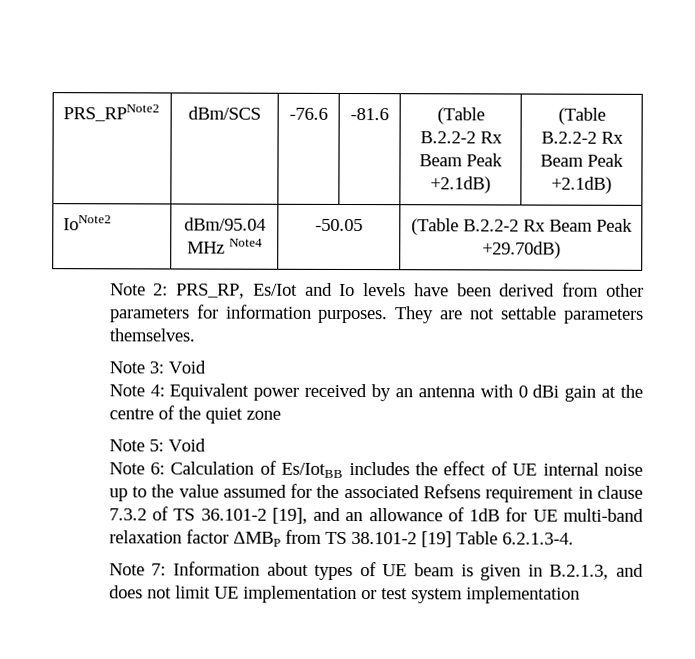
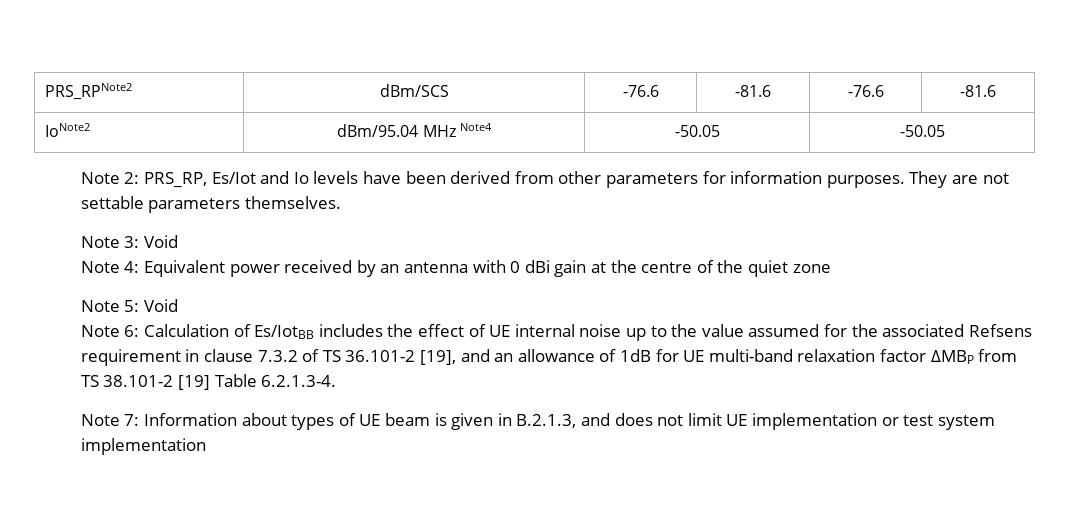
[436,107,485,125] [419,131,503,144] [419,153,503,167] [430,176,491,194] [557,107,606,125] [540,131,624,144] [540,153,624,167] [551,176,612,194] (Table B.2.2-2 Rx Beam Peak +2.1dB) | (Table B.2.2-2 Rx Beam Peak +2.1dB) -> [847,85,884,97] [960,85,996,97] -76.6 | -81.6
[410,218,633,236] [481,241,561,259] (Table B.2.2-2 Rx Beam Peak +29.70dB) -> [899,125,945,137] -50.05

